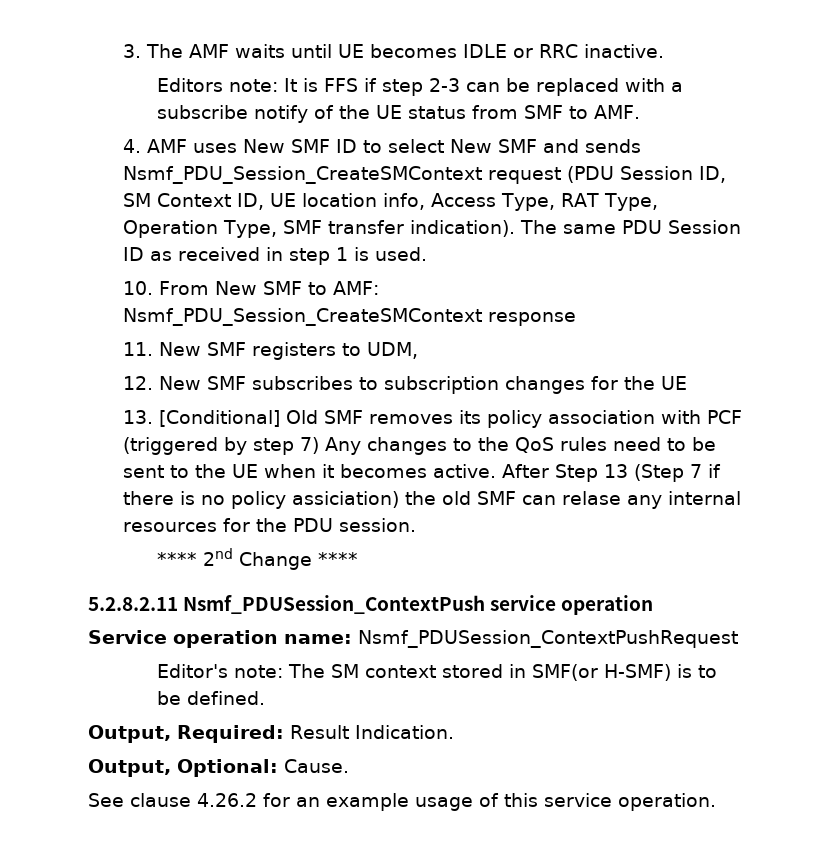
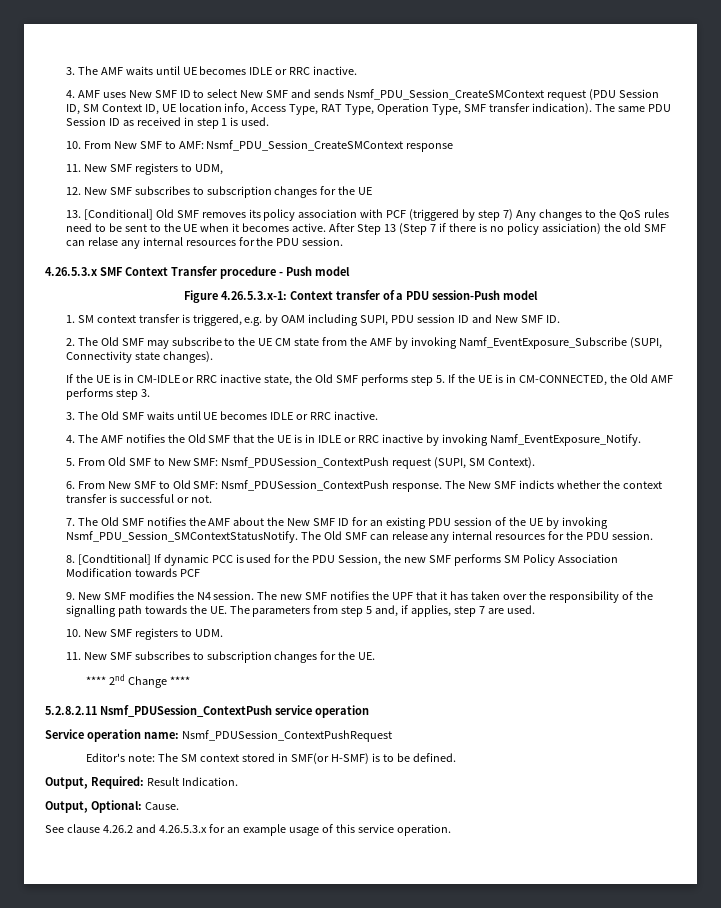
[157,78,684,96] [157,105,641,123] // Editors note: It is FFS if step 2-3 can be replaced with a subscribe notify of the UE status from SMF to AMF. -> (358, 70) none
(416, 525) none -> [45,266,350,279] [183,290,539,303] [65,314,561,326] [65,337,663,349] [65,351,213,363] [65,374,673,386] [65,388,150,400] [65,411,379,420] [65,434,642,446] [65,457,536,469] [65,480,663,492] [65,494,212,503] [65,517,609,529] [65,531,654,543] [65,554,619,566] [65,568,200,577] [65,591,654,603] [65,605,536,617] [65,628,223,640] [65,651,376,663] // 4.26.5.3.x SMF Context Transfer procedure - Push model // Figure 4.26.5.3.x-1: Context transfer of a PDU session-Push model // 1. SM context transfer is triggered, e.g. by OAM including SUPI, PDU session ID and New SMF ID. // 2. The Old SMF may subscribe to the UE CM state from the AMF by invoking Namf_EventExposure_Subscribe (SUPI, Connectivity state changes). // If the UE is in CM-IDLE or RRC inactive state, the Old SMF performs step 5. If the UE is in CM-CONNECTED, the Old AMF performs step 3. // 3. The Old SMF waits until UE becomes IDLE or RRC inactive. // 4. The AMF notifies the Old SMF that the UE is in IDLE or RRC inactive by invoking Namf_EventExposure_Notify. // 5. From Old SMF to New SMF: Nsmf_PDUSession_ContextPush request (SUPI, SM Context). // 6. From New SMF to Old SMF: Nsmf_PDUSession_ContextPush response. The New SMF indicts whether the context transfer is successful or not. // 7. The Old SMF notifies the AMF about the New SMF ID for an existing PDU session of the UE by invoking Nsmf_PDU_Session_SMContextStatusNotify. The Old SMF can release any internal resources for the PDU session. // 8. [Condtitional] If dynamic PCC is used for the PDU Session, the new SMF performs SM Policy Association Modification towards PCF // 9. New SMF modifies the N4 session. The new SMF notifies the UPF that it has taken over the responsibility of the signalling path towards the UE. The parameters from step 5 and, if applies, step 7 are used. // 10. New SMF registers to UDM. // 11. New SMF subscribes to subscription changes for the UE.
(257, 800) none -> [135,824,207,833] and 4.26.5.3.x

